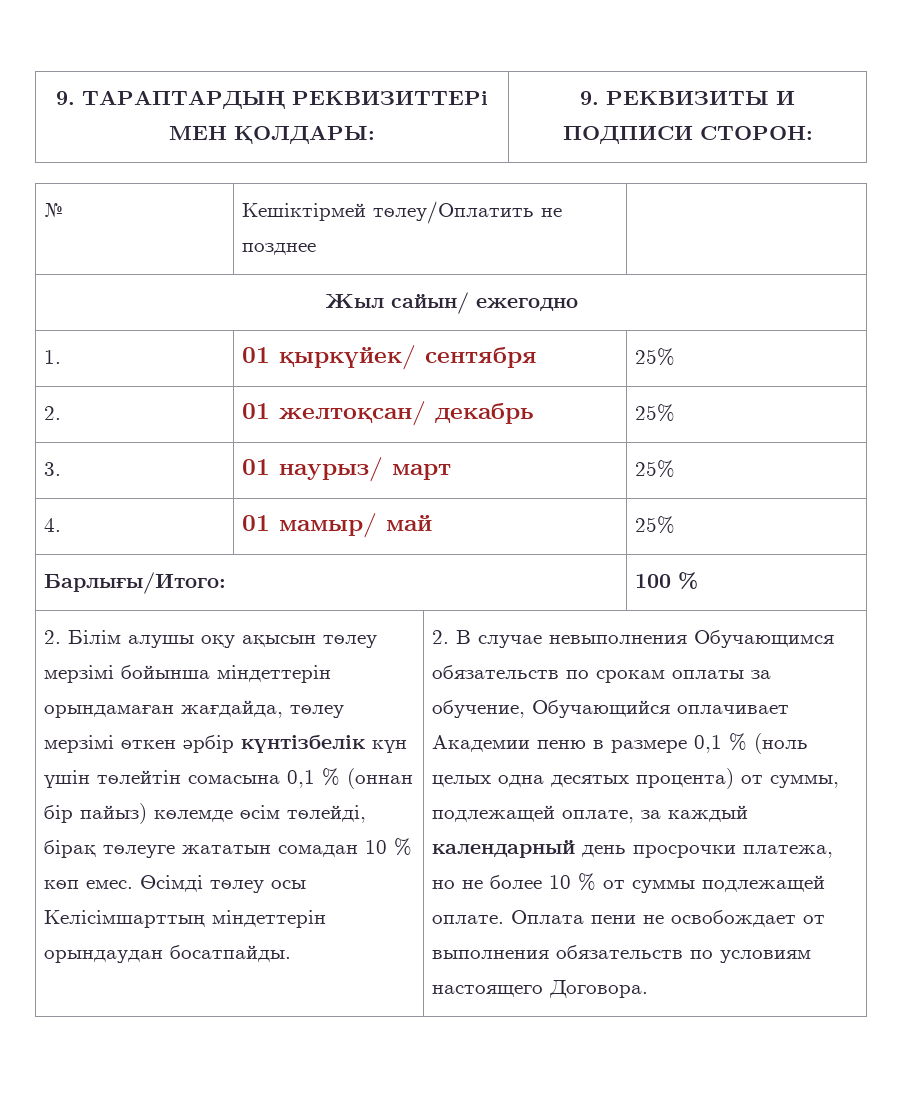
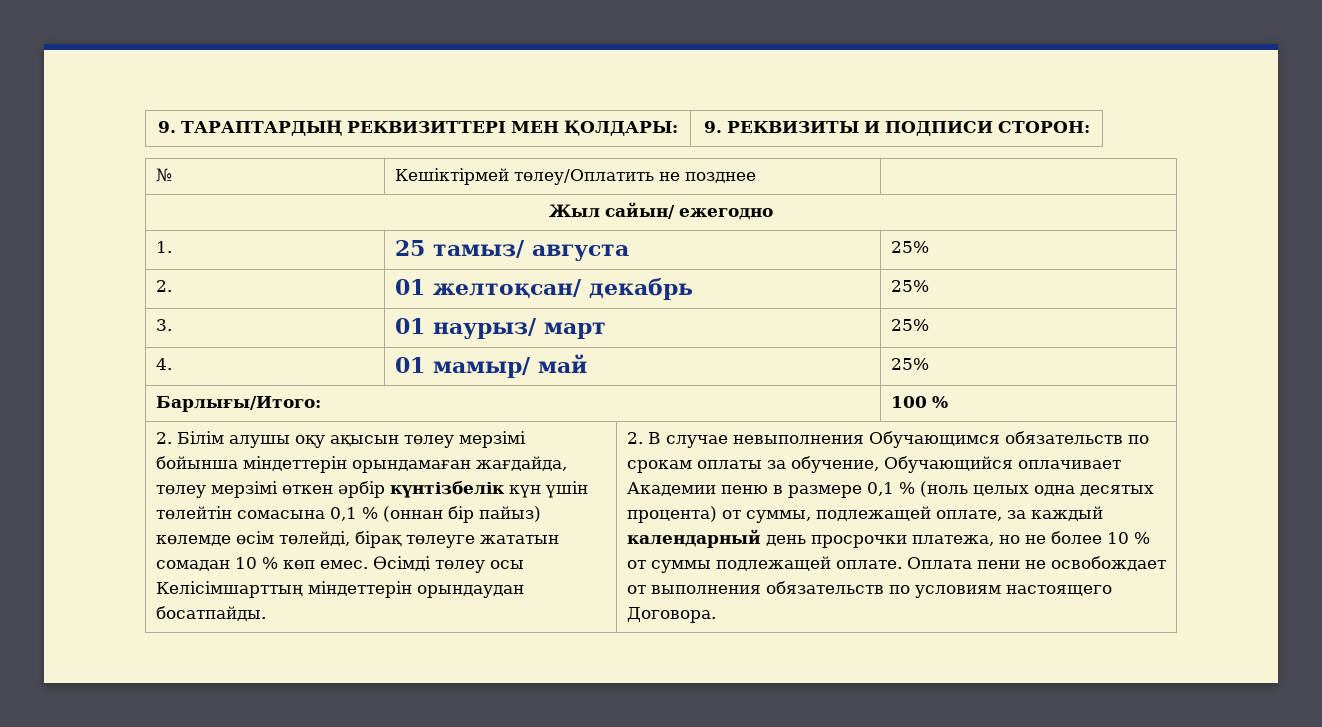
[292,90,488,106] РЕКВИЗИТТЕРі -> [347,121,506,133] РЕКВИЗИТТЕРІ
[242,345,538,370] 01 қыркүйек/ сентября -> [394,240,629,261] 25 тамыз/ августа

